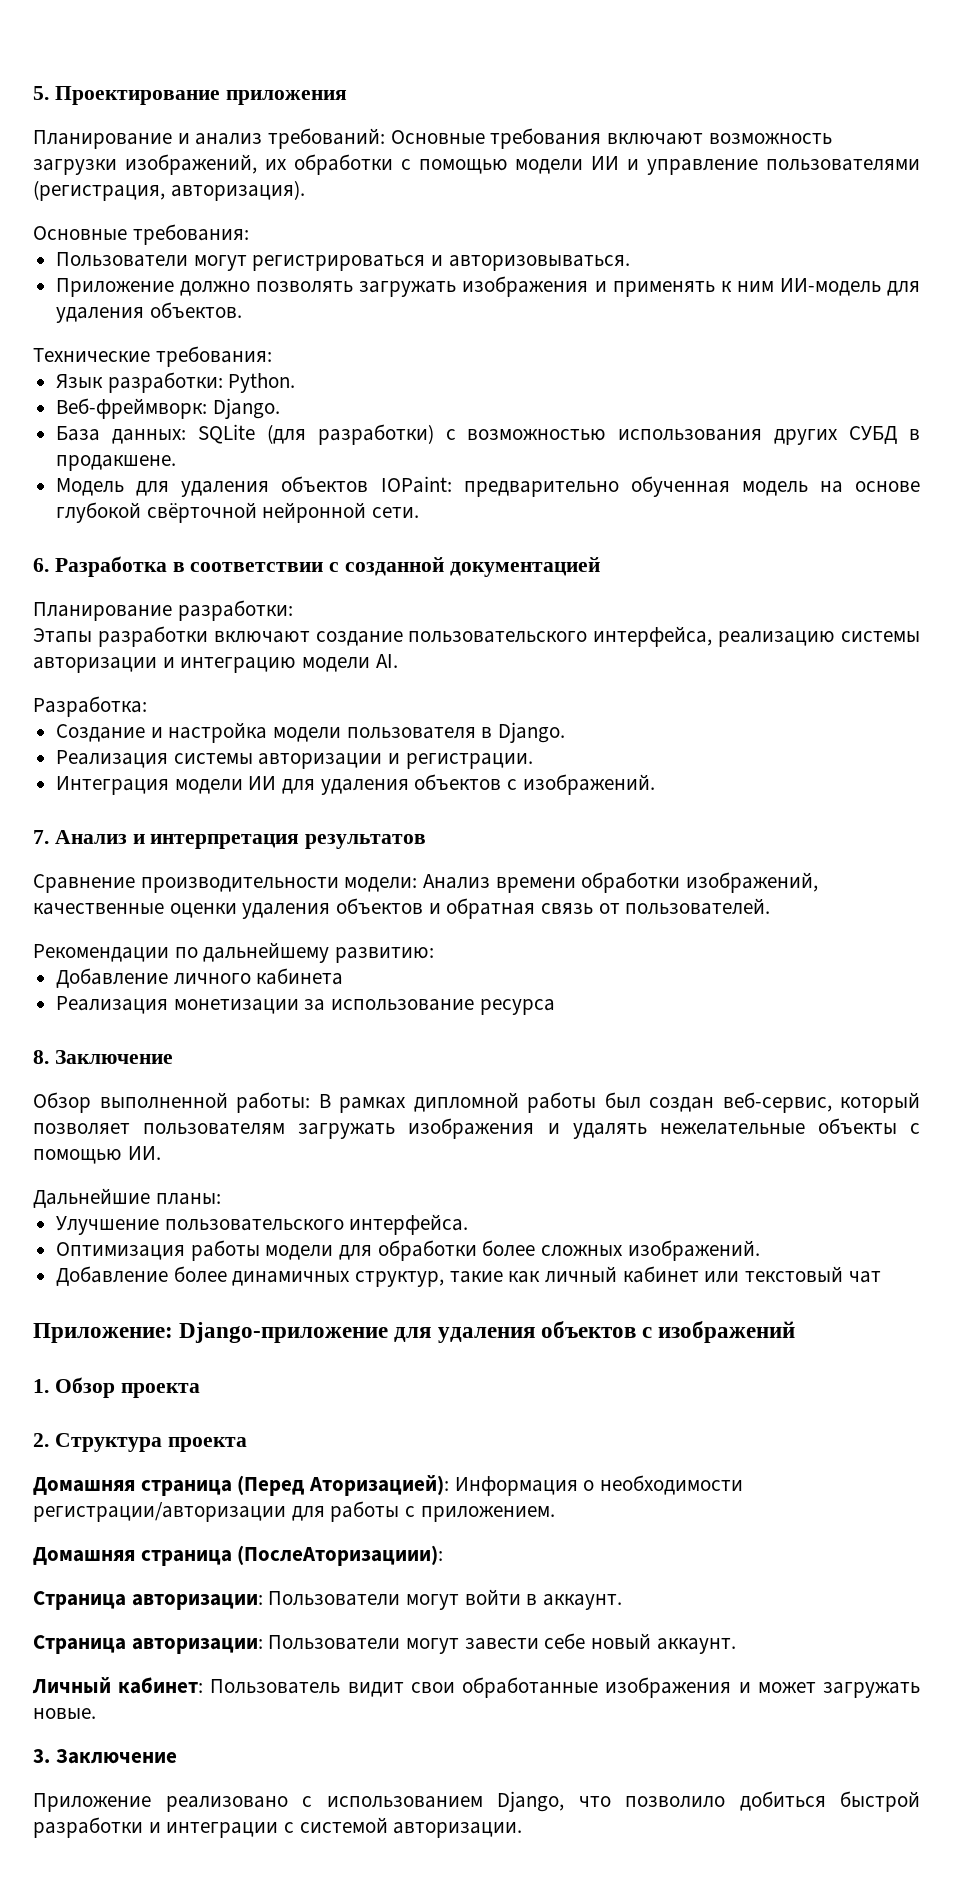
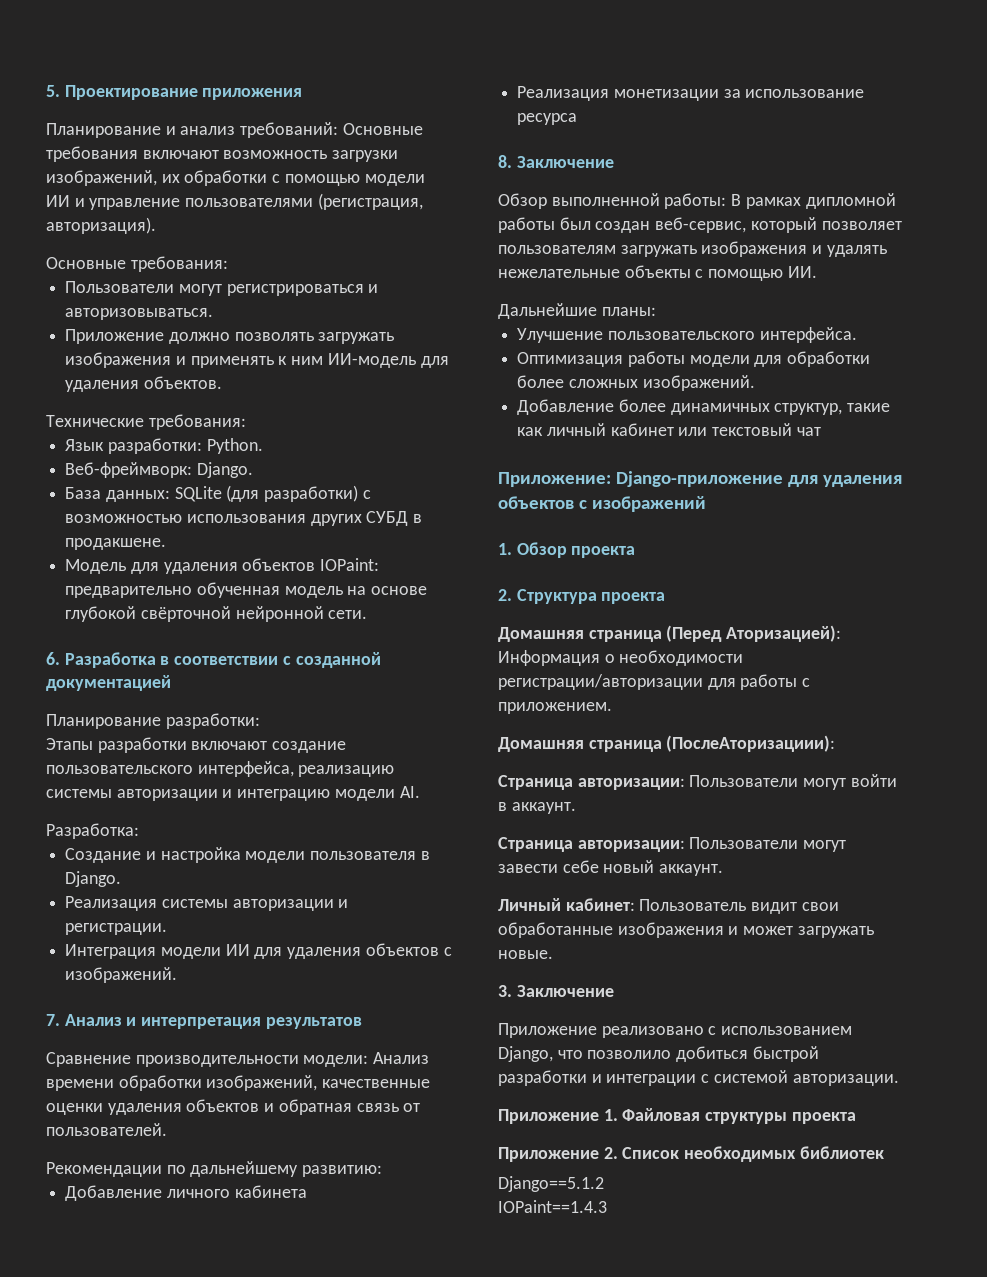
(523, 1830) none -> [498,1108,856,1124] [498,1146,884,1162] [498,1176,604,1192] [498,1200,607,1213] // Приложение 1. Файловая структуры проекта // Приложение 2. Список необходимых библиотек // Django==5.1.2 // IOPaint==1.4.3

